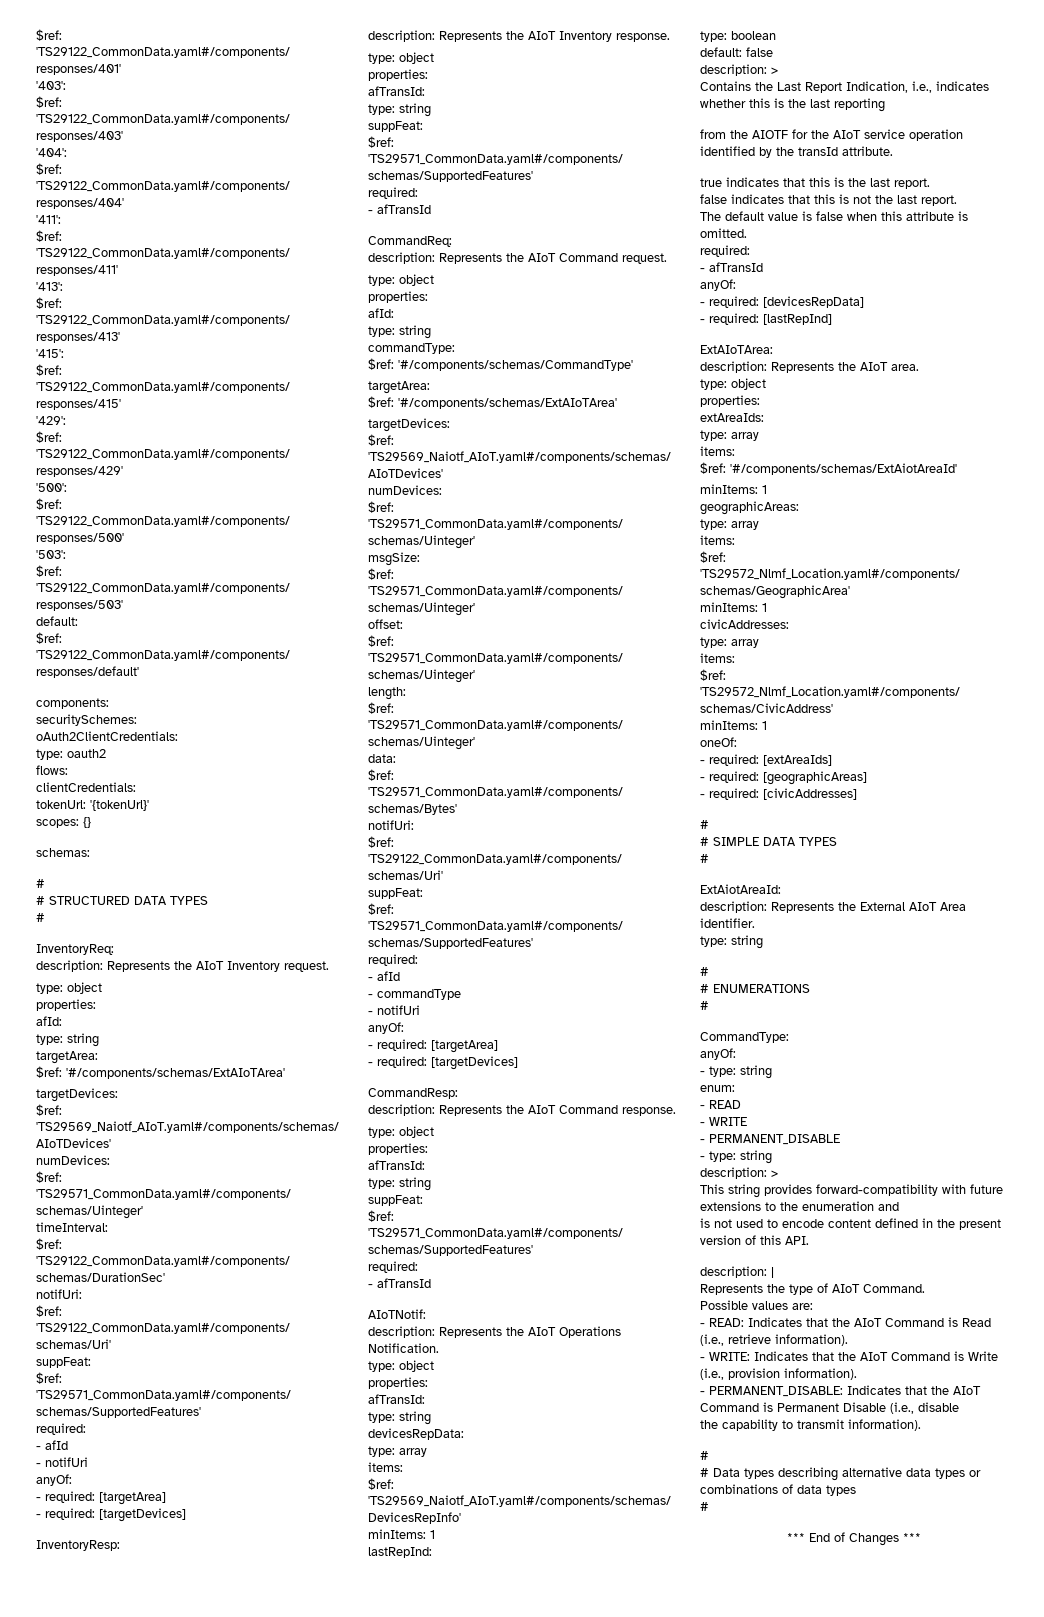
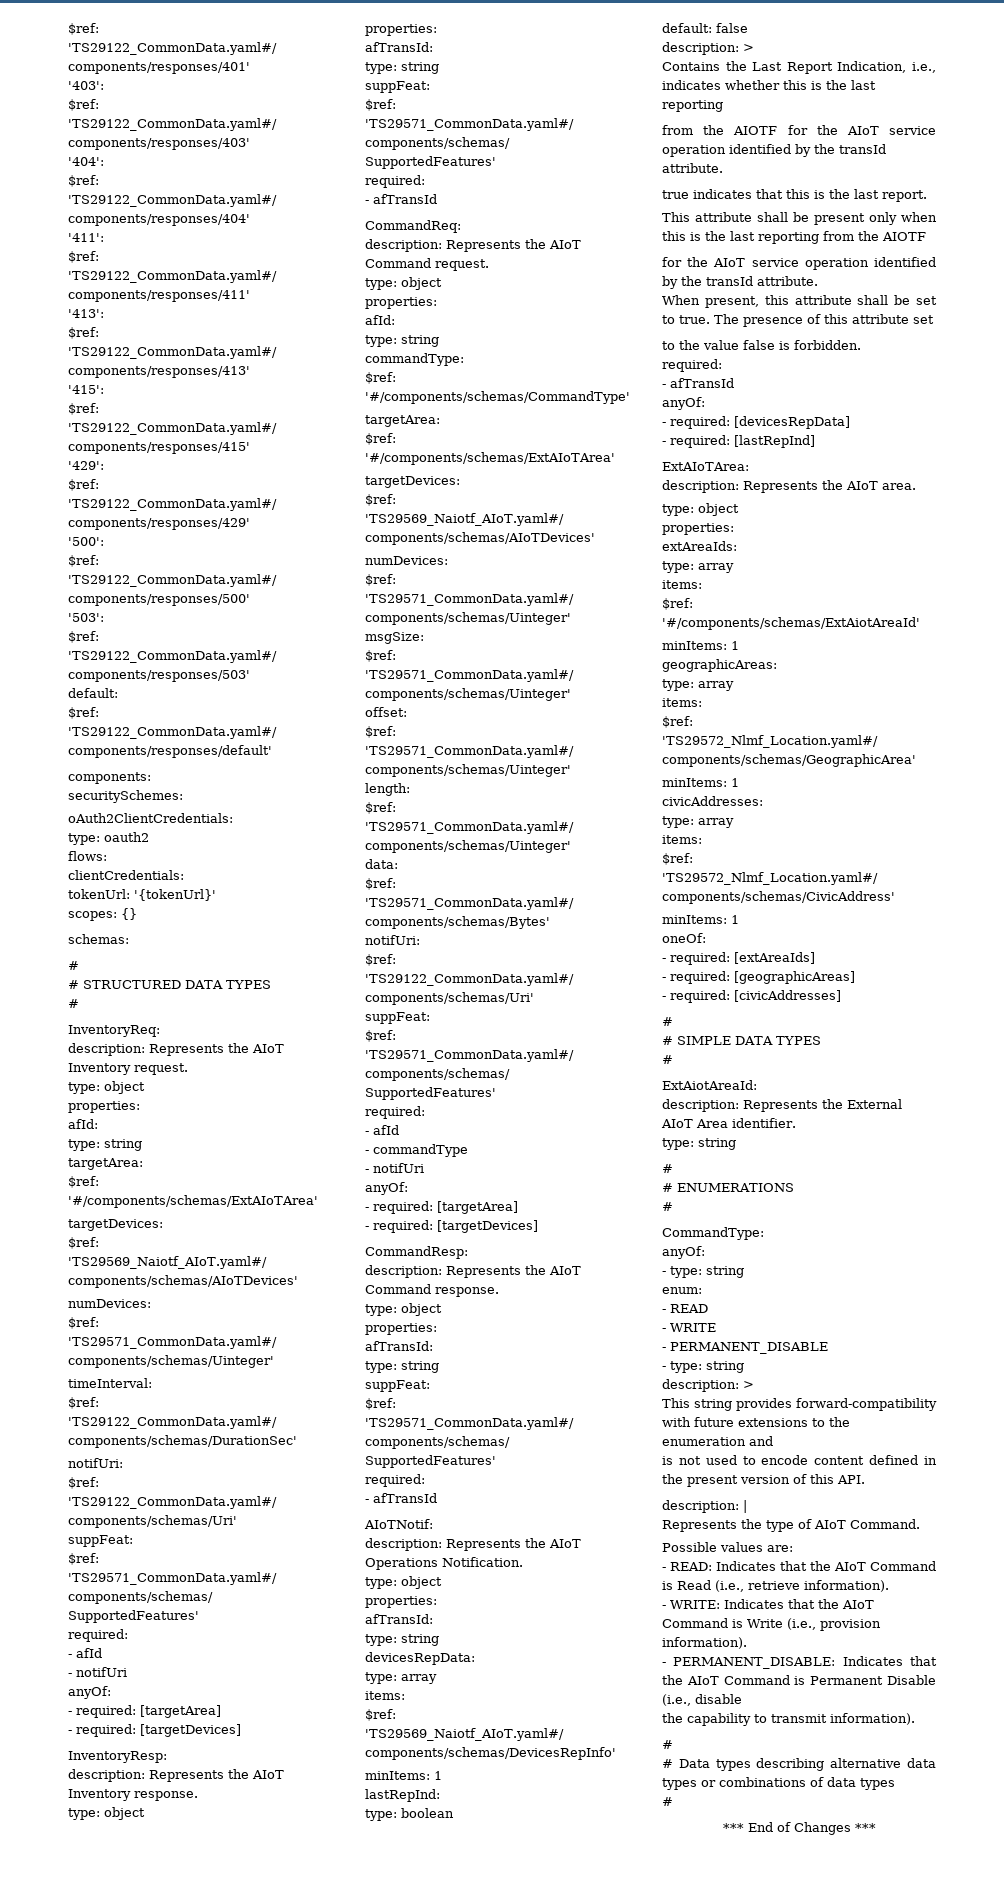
[700,194,957,206] [700,211,968,221] [700,228,747,238] false indicates that this is not the last report. // The default value is false when this attribute is omitted. -> [662,212,937,225] [662,231,926,244] [662,257,936,270] [662,276,818,289] [662,295,937,308] [662,314,934,327] [662,340,861,350] This attribute shall be present only when this is the last reporting from the AIOTF // for the AIoT service operation identified by the transId attribute. // When present, this attribute shall be set to true. The presence of this attribute set // to the value false is forbidden.

